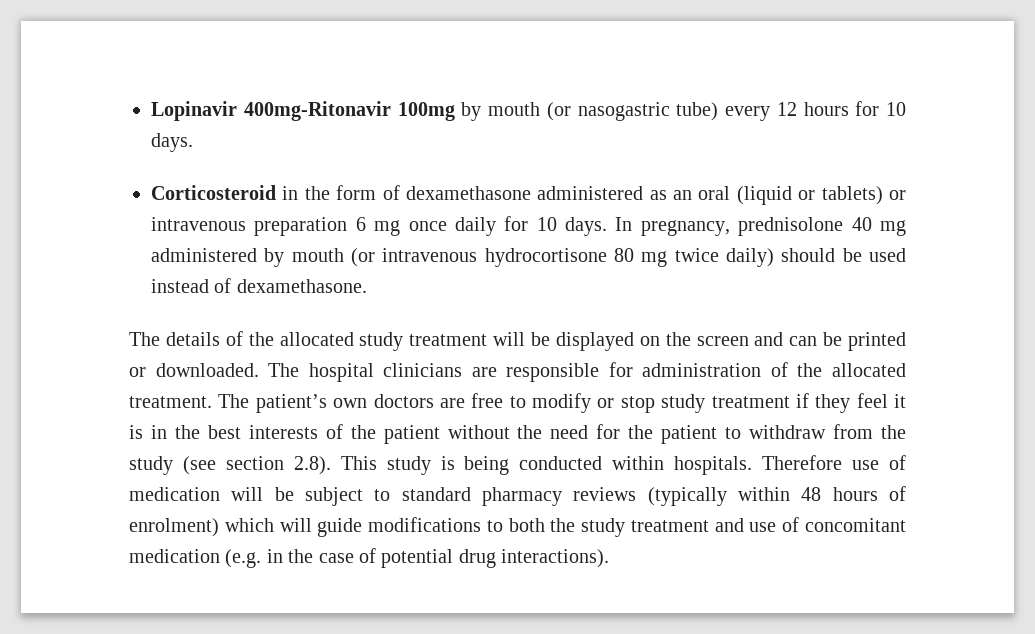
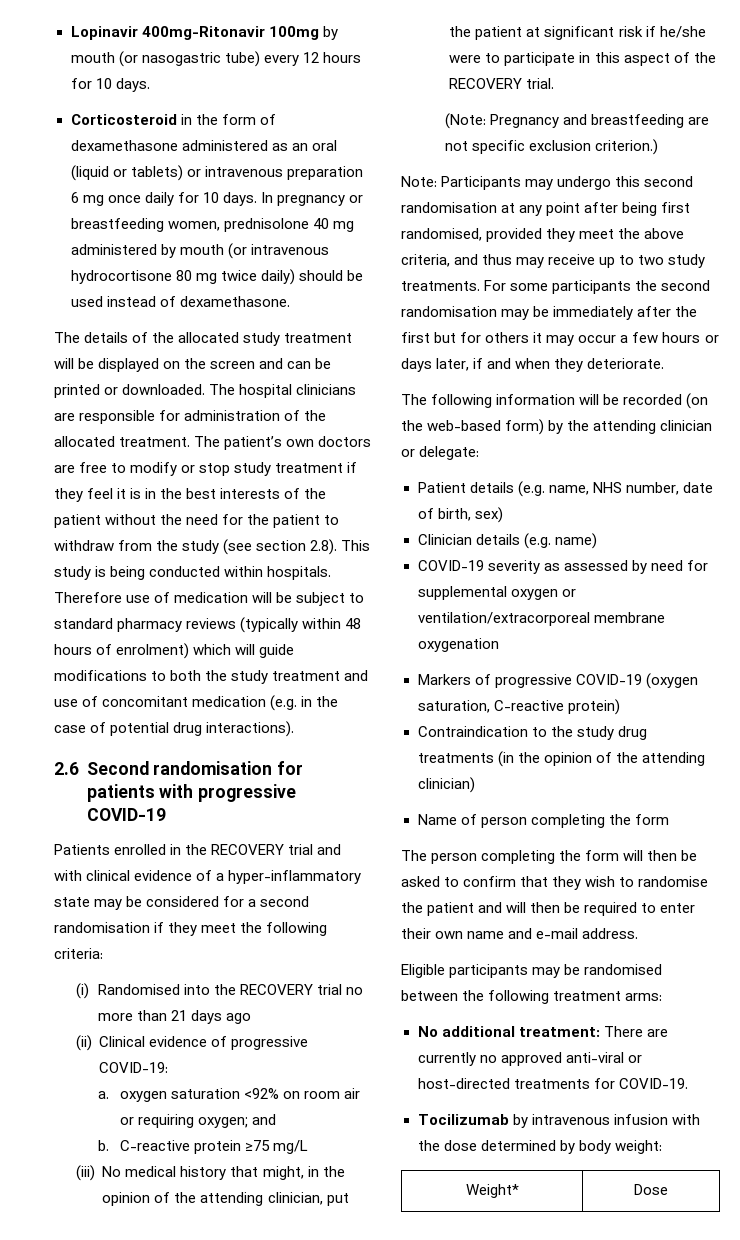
[640,220,730,236] pregnancy, -> [276,195,363,206] [70,218,220,232] pregnancy or breastfeeding women,
(610, 558) none -> [54,761,303,775] [86,784,296,802] [86,808,166,821] [54,844,342,855] [54,870,362,884] [54,896,310,910] [54,922,328,936] [54,948,103,959] [75,983,363,999] [97,1010,251,1024] [75,1035,309,1051] [99,1062,169,1073] [97,1088,360,1102] [119,1114,276,1128] [97,1140,308,1154] [75,1165,345,1181] [102,1192,349,1206] [449,26,706,40] [449,52,716,66] [449,78,555,89] [444,113,709,129] [444,139,658,155] [401,176,694,190] [401,202,691,216] [401,228,685,242] [401,254,706,268] [401,280,711,294] [401,306,698,320] [401,332,719,346] [401,358,665,372] [401,393,709,409] [401,419,713,435] [401,446,480,460] [417,481,713,497] [417,507,503,523] [417,533,597,549] [417,560,708,574] [417,586,576,600] [417,612,665,626] [417,638,499,652] [417,673,698,689] [417,699,620,715] [417,726,647,740] [417,751,705,767] [417,777,475,793] [417,814,669,828] [401,850,698,864] [401,876,709,890] [401,902,696,916] [401,928,639,939] [401,964,663,978] [401,990,663,1004] [417,1026,668,1037] [417,1052,642,1066] [417,1078,688,1089] [417,1114,700,1128] [417,1140,662,1154] [465,1184,519,1198] [634,1184,668,1195] // 2.6 Second randomisation for patients with progressive COVID-19 // Patients enrolled in the RECOVERY trial and with clinical evidence of a hyper-inflammatory state may be considered for a second randomisation if they meet the following criteria: // (i) Randomised into the RECOVERY trial no more than 21 days ago // (ii) Clinical evidence of progressive COVID-19: // a. oxygen saturation <92% on room air or requiring oxygen; and // b. C-reactive protein ≥75 mg/L // (iii) No medical history that might, in the opinion of the attending clinician, put the patient at significant risk if he/she were to participate in this aspect of the RECOVERY trial. // (Note: Pregnancy and breastfeeding are not specific exclusion criterion.) // Note: Participants may undergo this second randomisation at any point after being first randomised, provided they meet the above criteria, and thus may receive up to two study treatments. For some participants the second randomisation may be immediately after the first but for others it may occur a few hours or days later, if and when they deteriorate. // The following information will be recorded (on the web-based form) by the attending clinician or delegate: // Patient details (e.g. name, NHS number, date of birth, sex) // Clinician details (e.g. name) // COVID-19 severity as assessed by need for supplemental oxygen or ventilation/extracorporeal membrane oxygenation // Markers of progressive COVID-19 (oxygen saturation, C-reactive protein) // Contraindication to the study drug treatments (in the opinion of the attending clinician) // Name of person completing the form // The person completing the form will then be asked to confirm that they wish to randomise the patient and will then be required to enter their own name and e-mail address. // Eligible participants may be randomised between the following treatment arms: // No additional treatment: There are currently no approved anti-viral or host-directed treatments for COVID-19. // Tocilizumab by intravenous infusion with the dose determined by body weight: // Weight* | Dose

